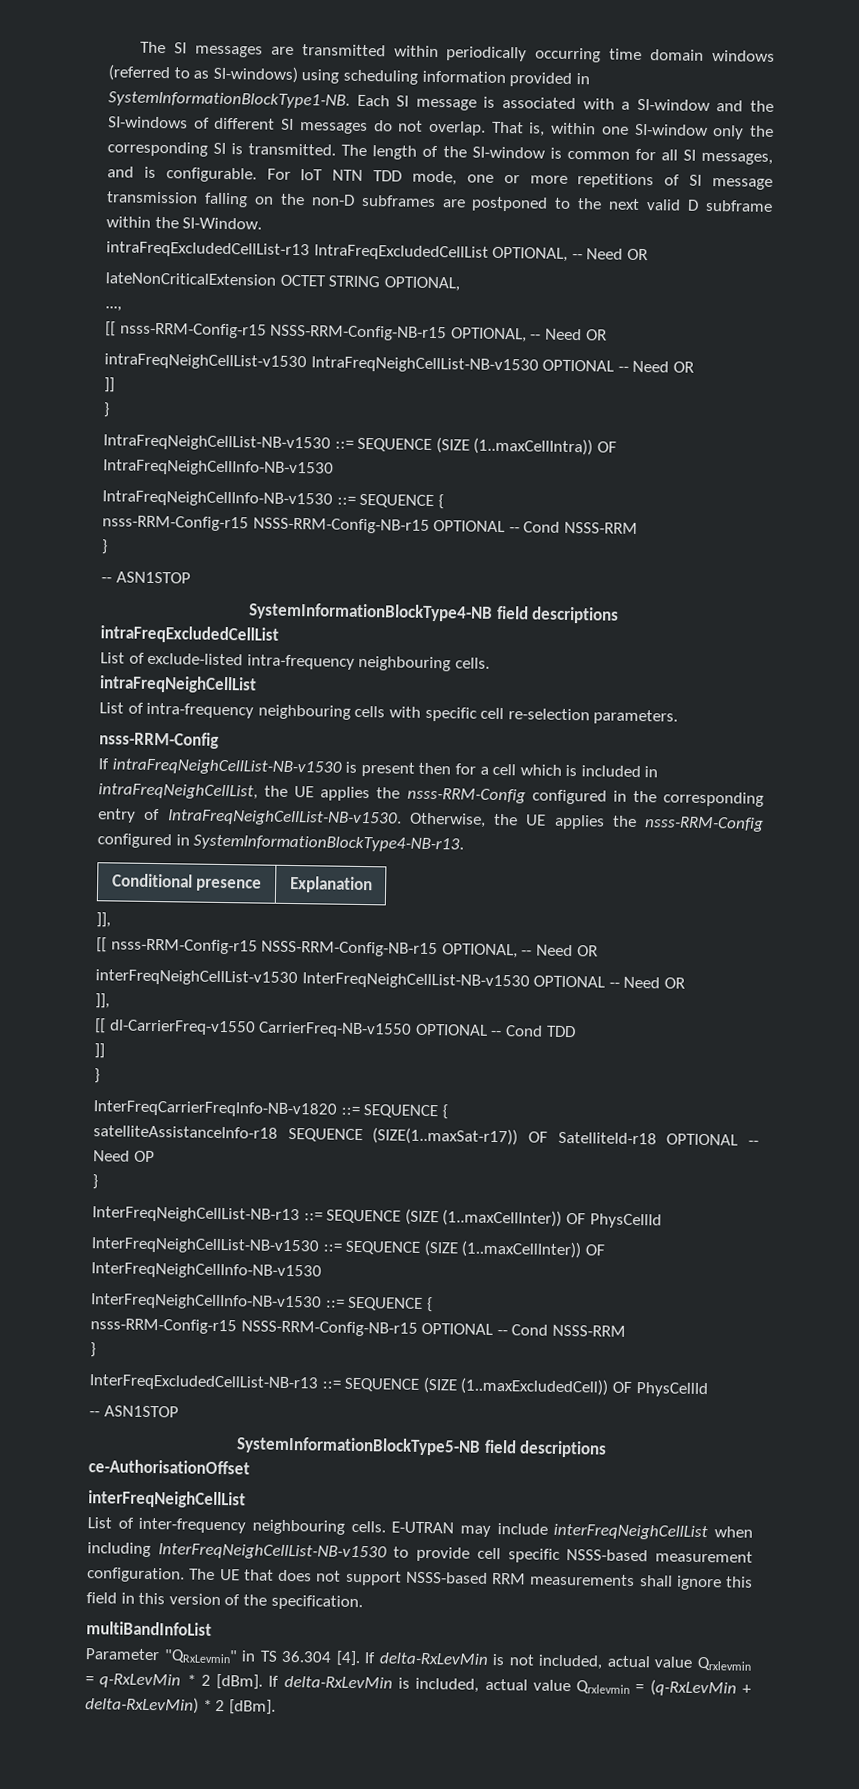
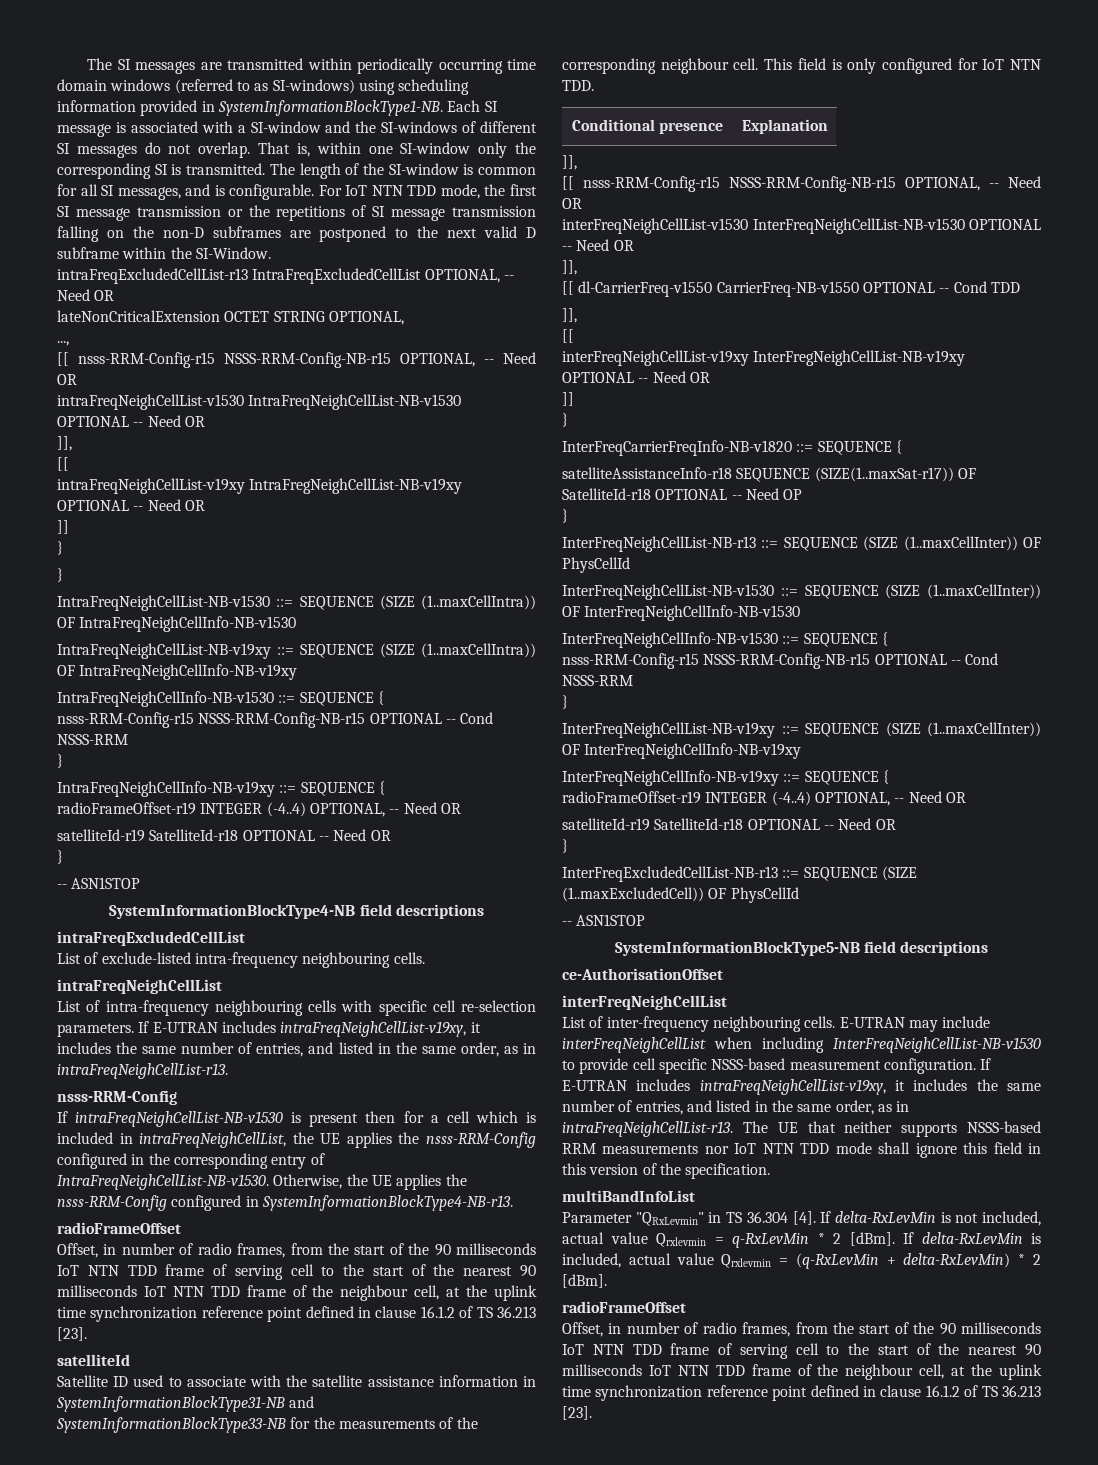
[466,174,568,184] one or more -> [484,184,538,196] [57,205,270,221] the first SI message transmission or the
[104,377,115,393] [103,402,110,418] // ]] // } -> [57,436,72,451] [57,457,69,471] [57,478,463,494] [57,499,205,511] [57,520,69,534] [57,541,63,555] [57,568,63,582] // ]], // [[ // intraFreqNeighCellList-v19xy IntraFregNeighCellList-NB-v19xy OPTIONAL -- Need OR // ]] // } // }
(334, 468) none -> [57,643,536,659] [57,664,298,680] // IntraFreqNeighCellList-NB-v19xy ::= SEQUENCE (SIZE (1..maxCellIntra)) OF IntraFreqNeighCellInfo-NB-v19xy
(108, 547) none -> [57,781,385,797] [57,802,461,817] [57,829,391,842] [57,850,63,864] // IntraFreqNeighCellInfo-NB-v19xy ::= SEQUENCE { // radioFrameOffset-r19 INTEGER (-4..4) OPTIONAL, -- Need OR // satelliteId-r19 SatelliteId-r18 OPTIONAL -- Need OR // }
(679, 717) none -> [138,1021,481,1037] [57,1042,537,1057] [57,1063,228,1079] If E-UTRAN includes intraFreqNeighCellList-v19xy, it includes the same number of entries, and listed in the same order, as in intraFreqNeighCellList-r13.
(465, 843) none -> [57,1222,181,1234] [57,1243,537,1258] [57,1264,536,1280] [57,1285,538,1301] [57,1306,536,1322] [57,1327,87,1341] [57,1354,130,1366] [57,1375,536,1387] [56,1396,315,1412] [56,1417,478,1433] [562,58,1041,74] [562,80,594,91] // radioFrameOffset // Offset, in number of radio frames, from the start of the 90 milliseconds IoT NTN TDD frame of serving cell to the start of the nearest 90 milliseconds IoT NTN TDD frame of the neighbour cell, at the uplink time synchronization reference point defined in clause 16.1.2 of TS 36.213 [23]. // satelliteId // Satellite ID used to associate with the satellite assistance information in SystemInformationBlockType31-NB and SystemInformationBlockType33-NB for the measurements of the corresponding neighbour cell. This field is only configured for IoT NTN TDD.
(576, 1031) none -> [562,308,577,323] [562,329,574,343] [562,350,966,366] [562,371,710,383] // ]], // [[ // interFreqNeighCellList-v19xy InterFregNeighCellList-NB-v19xy OPTIONAL -- Need OR
(96, 1350) none -> [562,722,1041,738] [562,743,802,759] [562,770,889,786] [562,791,966,806] [562,818,896,831] [562,839,568,853] // InterFreqNeighCellList-NB-v19xy ::= SEQUENCE (SIZE (1..maxCellInter)) OF InterFreqNeighCellInfo-NB-v19xy // InterFreqNeighCellInfo-NB-v19xy ::= SEQUENCE { // radioFrameOffset-r19 INTEGER (-4..4) OPTIONAL, -- Need OR // satelliteId-r19 SatelliteId-r18 OPTIONAL -- Need OR // }
[189,1568,636,1587] The UE that does not support NSSS-based RRM measurements -> [980,1058,992,1070] [562,1079,1041,1095] [562,1100,910,1115] [562,1121,1041,1137] [562,1142,872,1154] If E-UTRAN includes intraFreqNeighCellList-v19xy, it includes the same number of entries, and listed in the same order, as in intraFreqNeighCellList-r13. The UE that neither supports NSSS-based RRM measurements nor IoT NTN TDD mode
(276, 1707) none -> [562,1301,686,1313] [562,1322,1041,1337] [562,1343,1041,1359] [562,1364,1042,1380] [562,1385,1041,1401] [562,1406,592,1420] // radioFrameOffset // Offset, in number of radio frames, from the start of the 90 milliseconds IoT NTN TDD frame of serving cell to the start of the nearest 90 milliseconds IoT NTN TDD frame of the neighbour cell, at the uplink time synchronization reference point defined in clause 16.1.2 of TS 36.213 [23].

